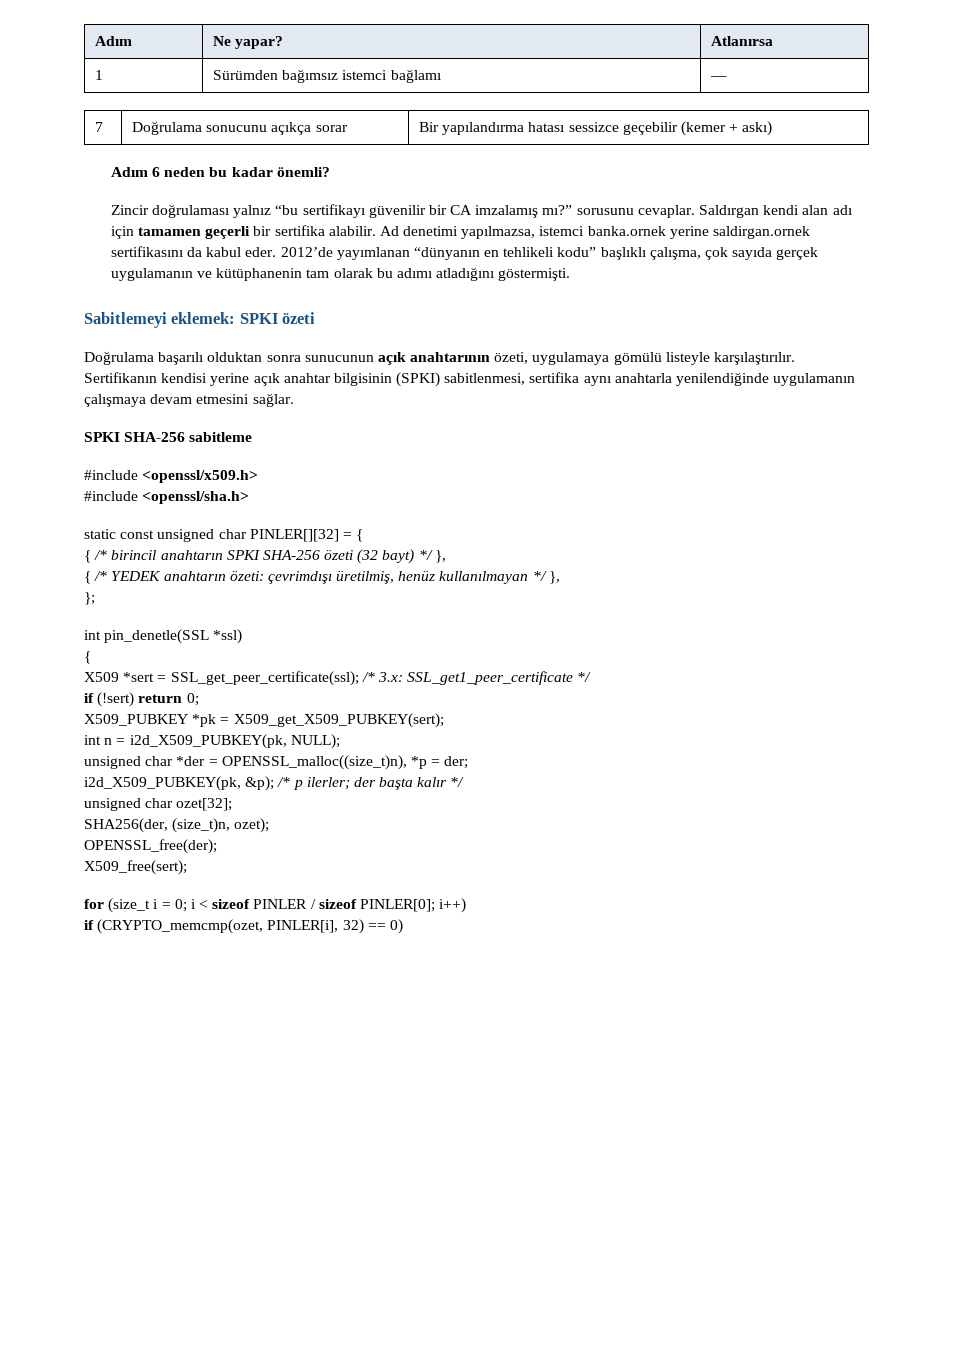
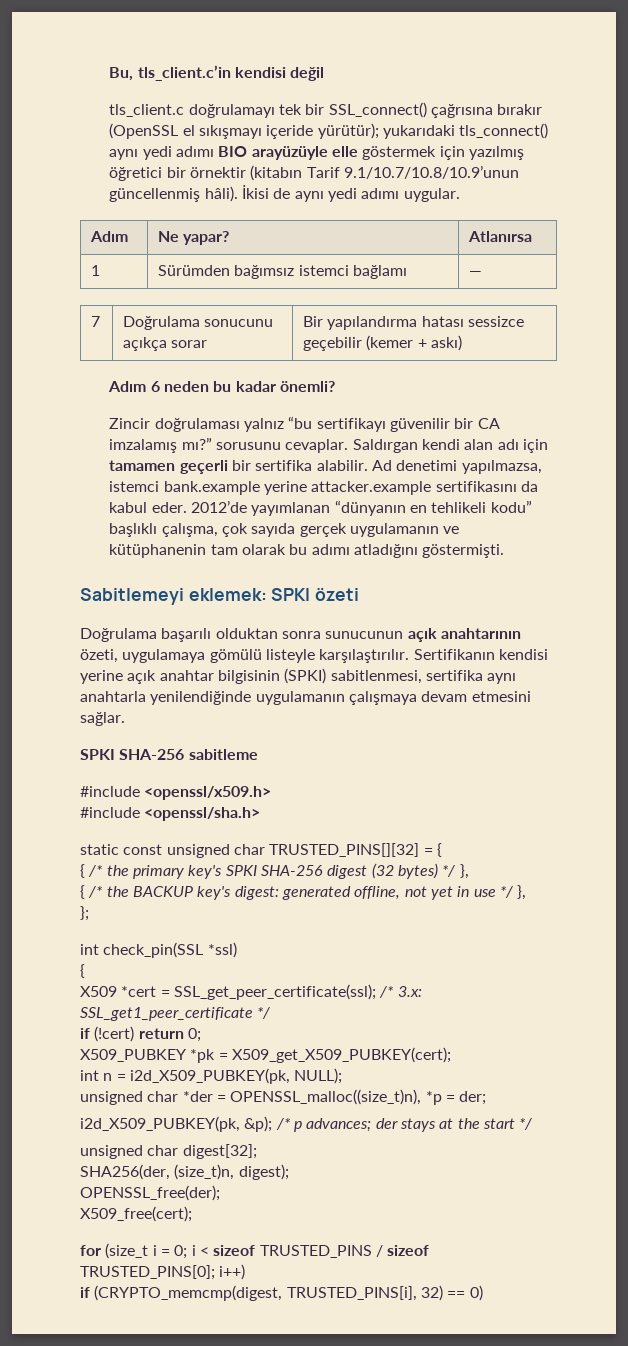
(95, 41) none -> [109,65,325,81] [109,102,543,118] [109,123,549,139] [109,146,525,160] [109,165,520,181] [109,185,460,202] Bu, tls_client.c’in kendisi değil // tls_client.c doğrulamayı tek bir SSL_connect() çağrısına bırakır (OpenSSL el sıkışmayı içeride yürütür); yukarıdaki tls_connect() aynı yedi adımı BIO arayüzüyle elle göstermek için yazılmış öğretici bir örnektir (kitabın Tarif 9.1/10.7/10.8/10.9’unun güncellenmiş hâli). İkisi de aynı yedi adımı uygular. //
[587,226,811,239] banka.ornek yerine saldirgan.ornek -> [163,481,432,495] bank.example yerine attacker.example
[249,529,339,542] PINLER[][32] -> [269,843,420,857] TRUSTED_PINS[][32]
[111,549,446,564] [84,571,529,584] birincil anahtarın SPKI SHA-256 özeti (32 bayt) */ }, // { /* YEDEK anahtarın özeti: çevrimdışı üretilmiş, henüz kullanılmayan -> [106,863,469,879] [80,885,496,900] the primary key's SPKI SHA-256 digest (32 bytes) */ }, // { /* the BACKUP key's digest: generated offline, not yet in use
[104,629,210,644] pin_denetle(SSL -> [103,942,204,958] check_pin(SSL
[123,672,155,682] *sert -> [121,986,157,997] *cert
[97,692,135,707] (!sert) -> [94,1026,135,1042] (!cert)
[233,713,444,728] X509_get_X509_PUBKEY(sert); -> [231,1047,451,1063] X509_get_X509_PUBKEY(cert);
[306,777,448,790] ilerler; der başta kalır -> [306,1118,515,1132] advances; der stays at the start
[176,798,233,811] ozet[32]; -> [182,1144,257,1159] digest[32];
[234,818,270,833] ozet); -> [238,1164,289,1180] digest);
[84,860,187,875] X509_free(sert); -> [80,1206,192,1222] X509_free(cert);
[253,899,308,909] PINLER -> [259,1245,372,1258] TRUSTED_PINS
[360,899,436,912] PINLER[0]; -> [80,1265,215,1280] TRUSTED_PINS[0];
[97,919,339,934] (CRYPTO_memcmp(ozet, PINLER[i], -> [94,1285,417,1301] (CRYPTO_memcmp(digest, TRUSTED_PINS[i],

